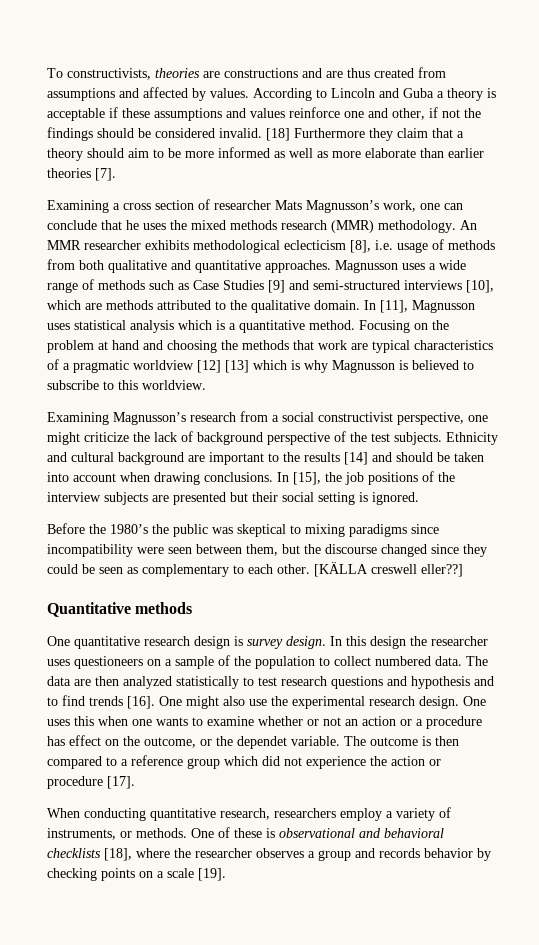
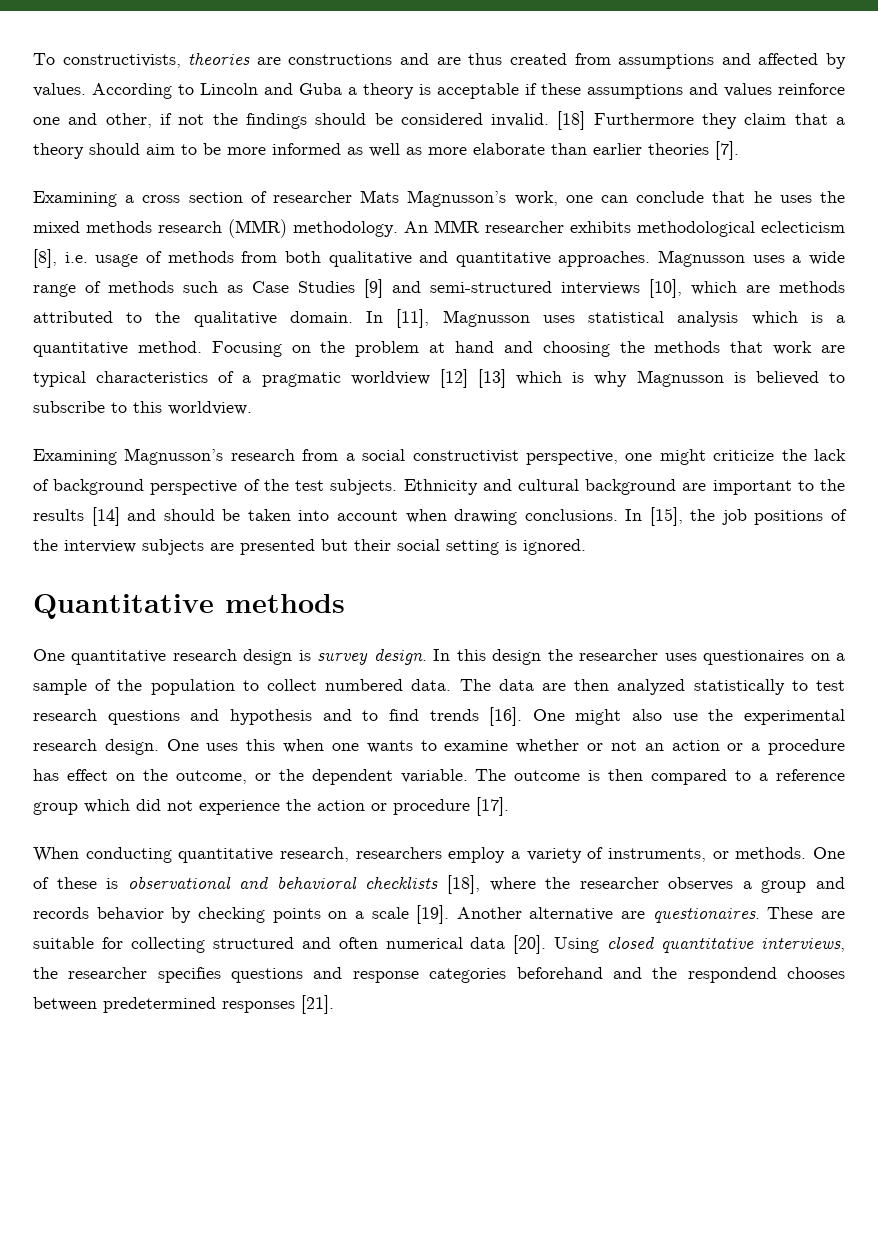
[47,523,439,537] [47,544,487,557] [47,562,463,577] // Before the 1980’s the public was skeptical to mixing paradigms since incompatibility were seen between them, but the discourse changed since they could be seen as complementary to each other. [KÄLLA creswell eller??] -> (586, 547) none
[74,656,143,669] questioneers -> [703,650,805,665] questionaires
[237,736,287,749] dependet -> [311,769,393,785] dependent
(226, 874) none -> [456,907,845,923] [33,935,845,954] [33,967,846,983] [33,995,334,1014] Another alternative are questionaires. These are suitable for collecting structured and often numerical data [20]. Using closed quantitative interviews, the researcher specifies questions and response categories beforehand and the respondend chooses between predetermined responses [21].

